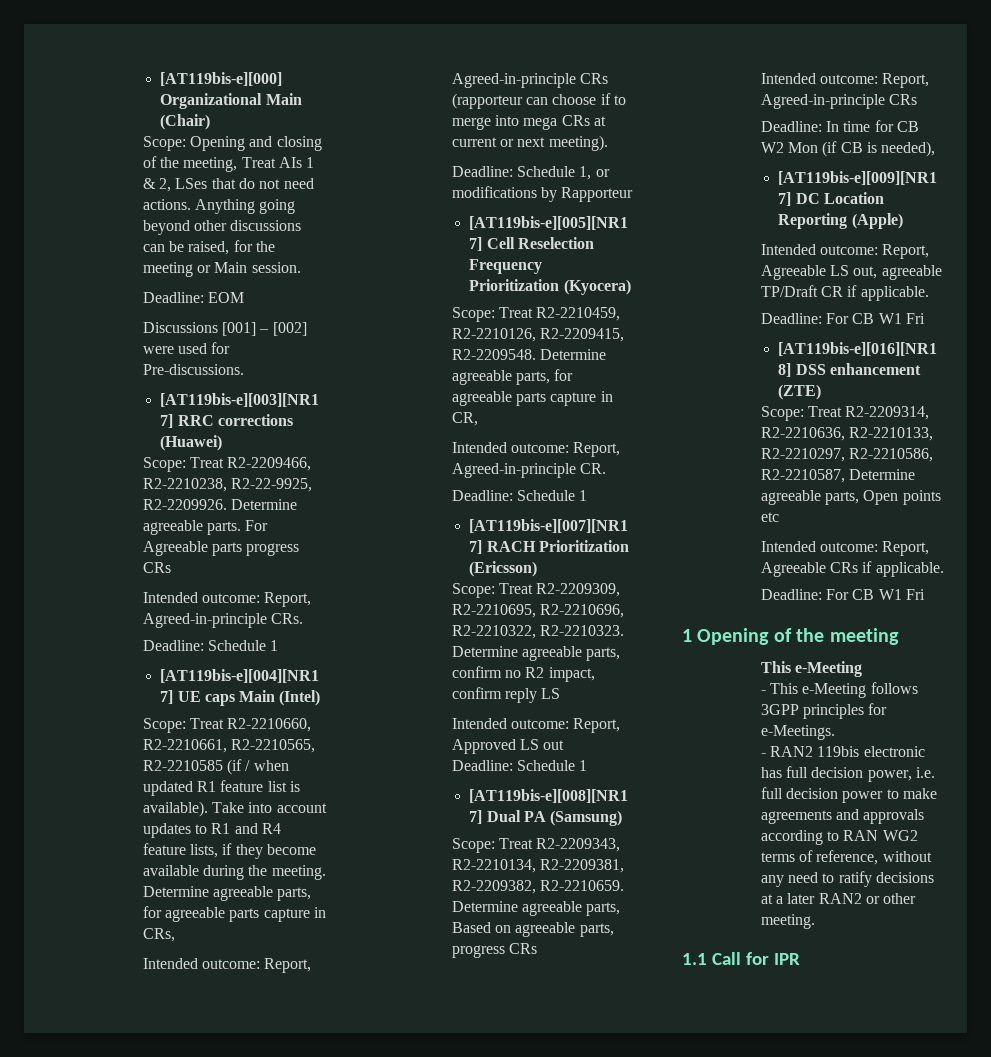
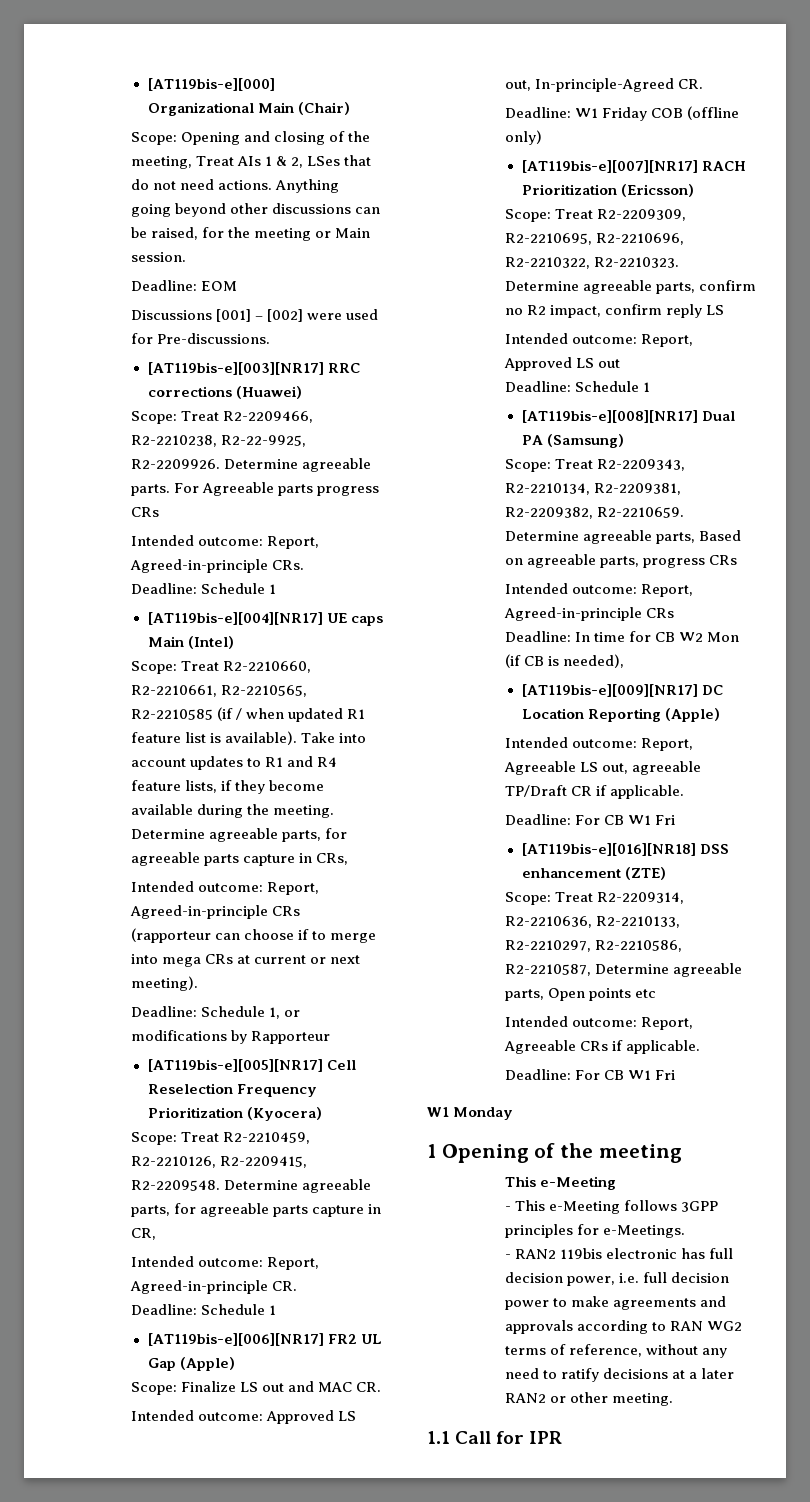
(588, 495) none -> [147,1333,382,1346] [147,1357,235,1371] [131,1381,382,1395] [131,1410,357,1424] [505,78,704,92] [505,106,740,121] [505,130,543,145] // [AT119bis-e][006][NR17] FR2 UL Gap (Apple) // Scope: Finalize LS out and MAC CR. // Intended outcome: Approved LS out, In-principle-Agreed CR. // Deadline: W1 Friday COB (offline only)
(925, 594) none -> [427,1107,514,1120] // W1 Monday

